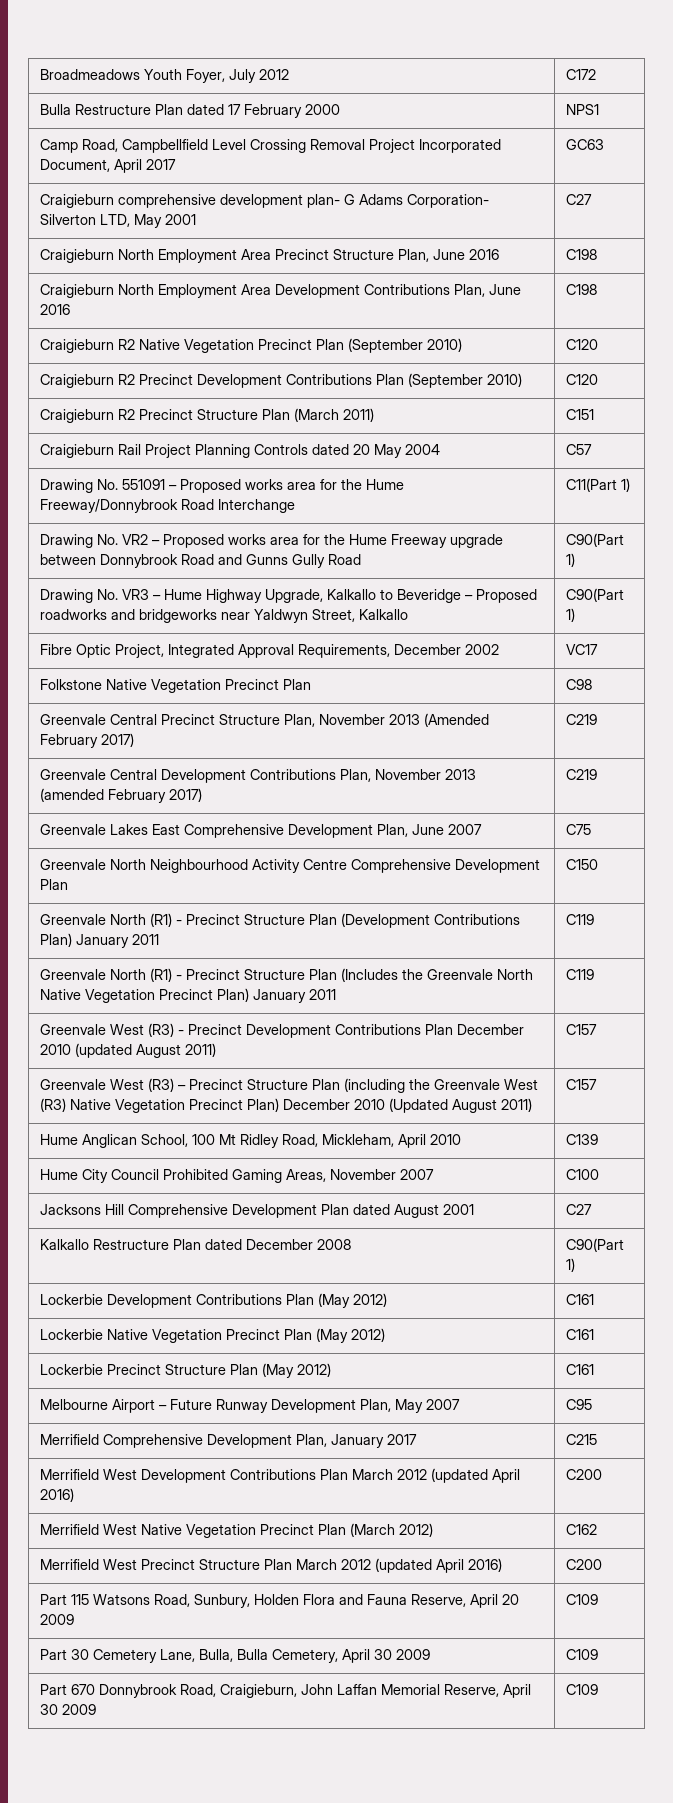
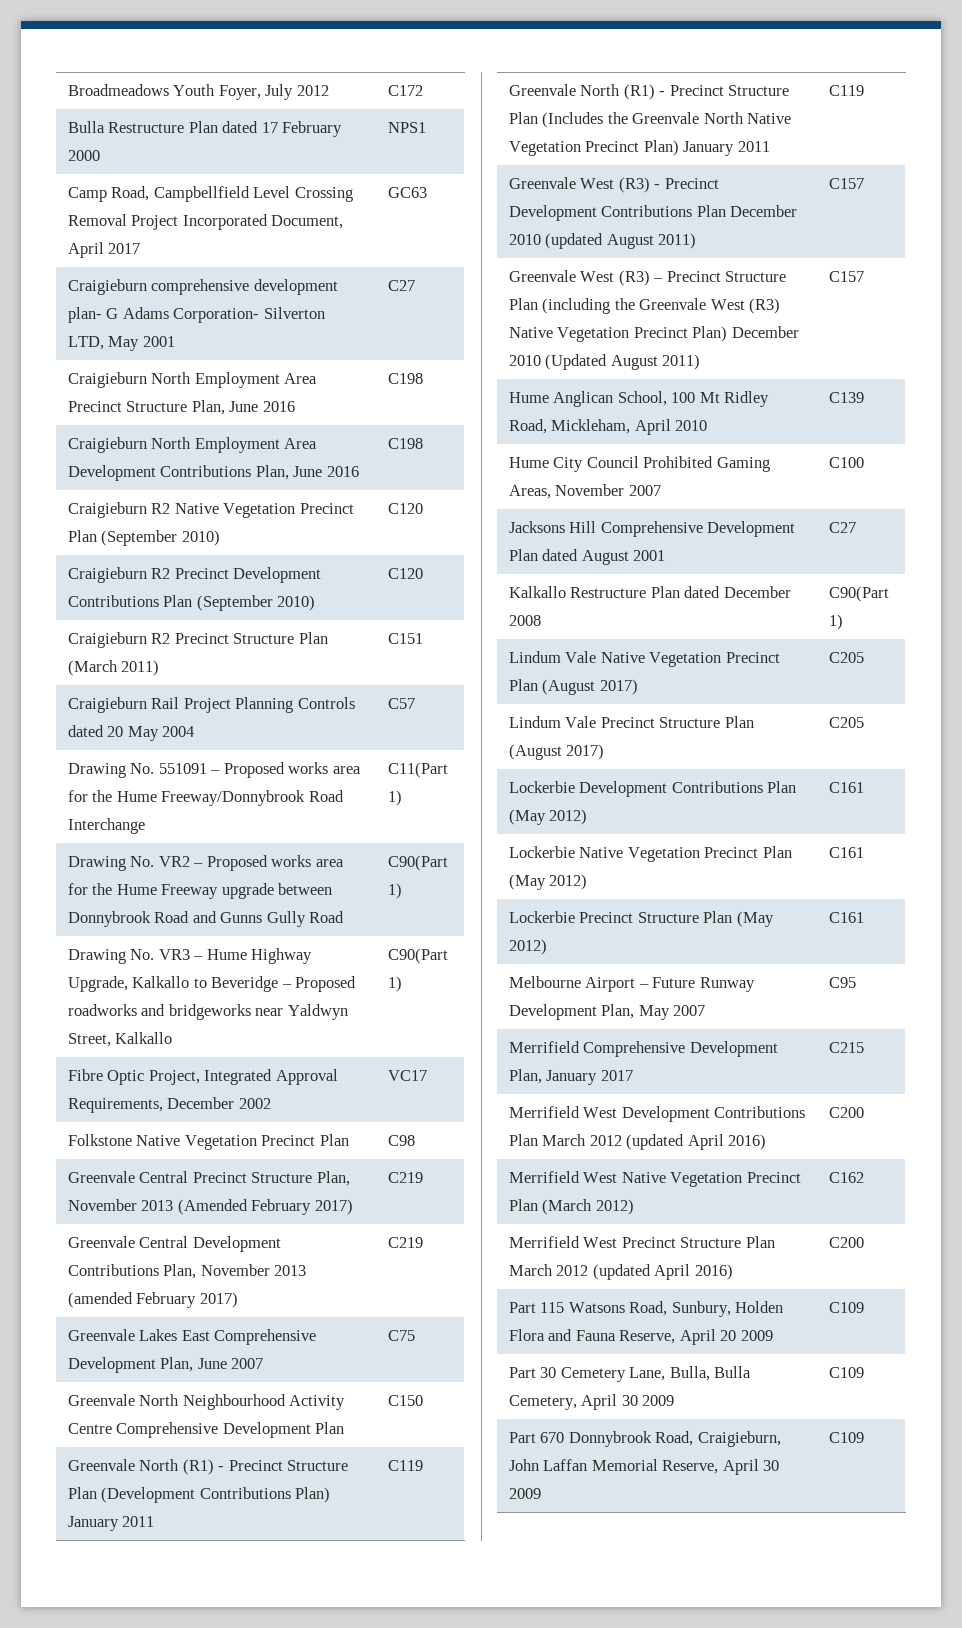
(576, 1265) none -> [508,651,780,667] [508,679,638,695] [828,652,864,663] [508,716,754,728] [508,744,605,760] [828,717,864,728] // Lindum Vale Native Vegetation Precinct Plan (August 2017) | C205 // Lindum Vale Precinct Structure Plan (August 2017) | C205

